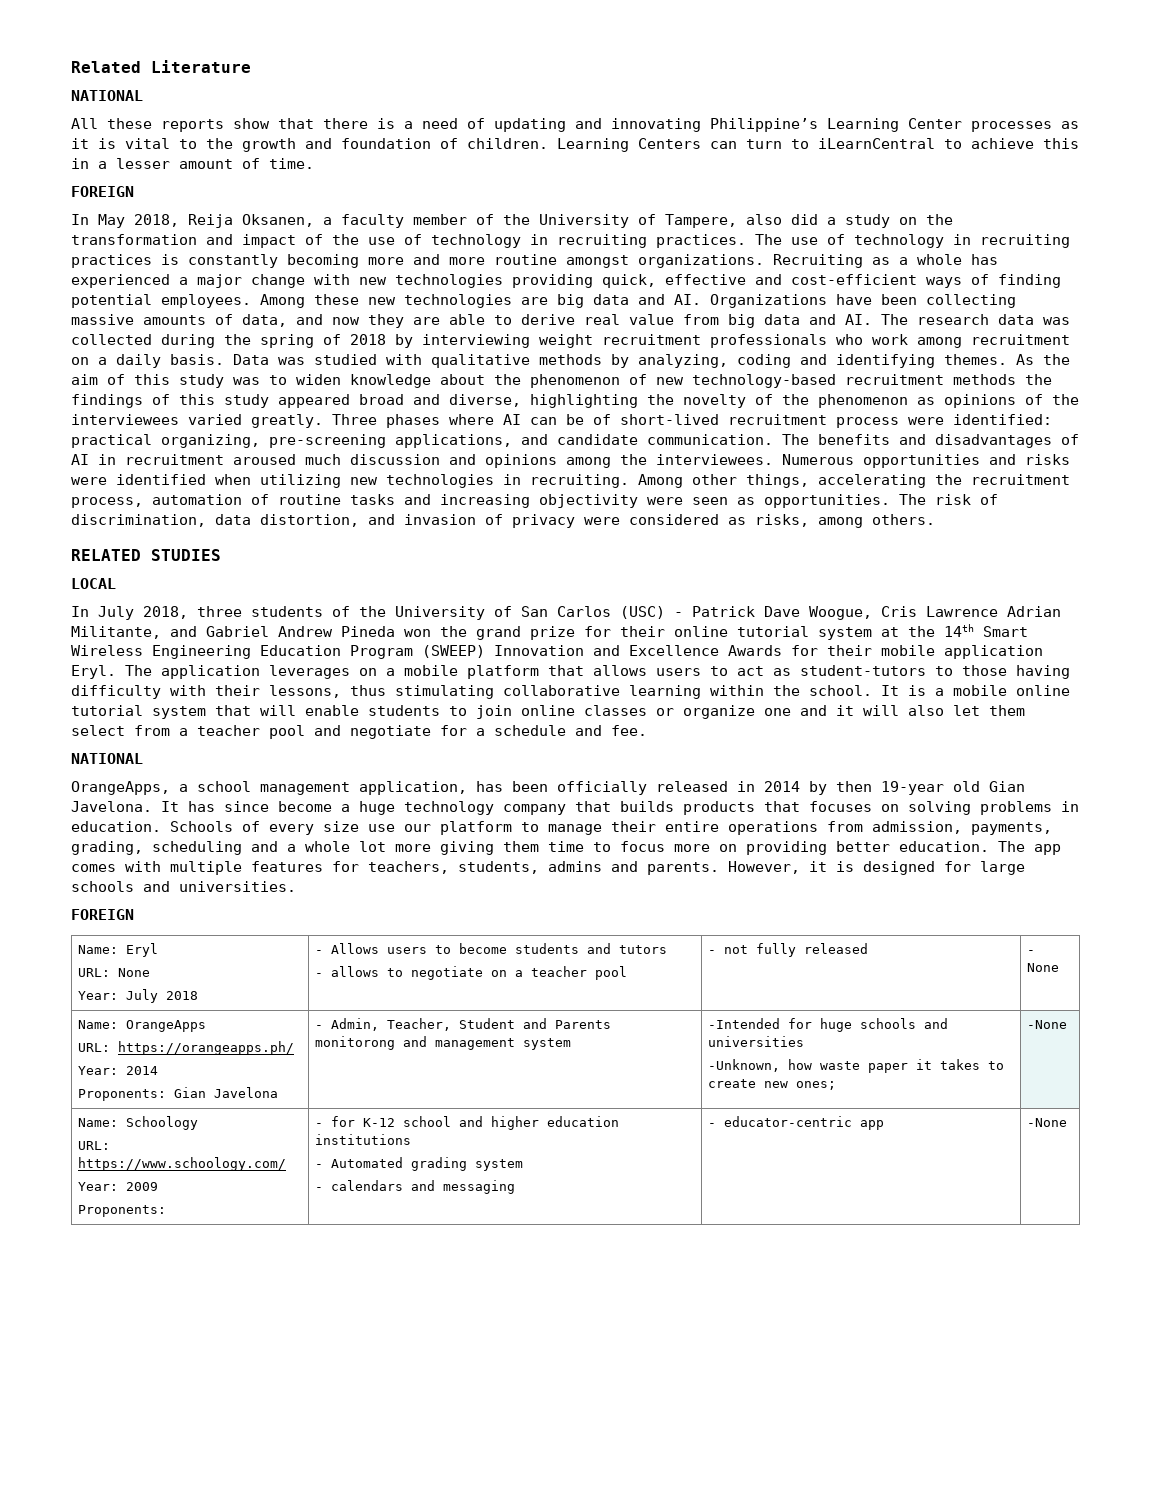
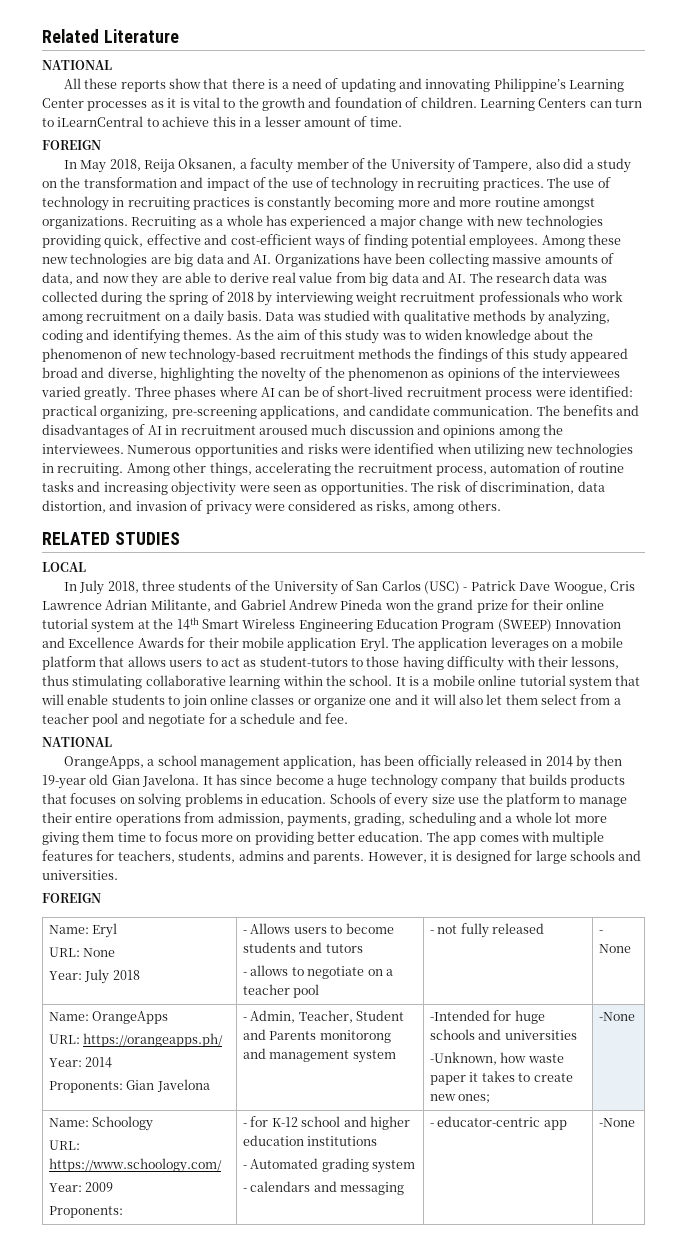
[404,824,431,832] our -> [482,793,503,804] the

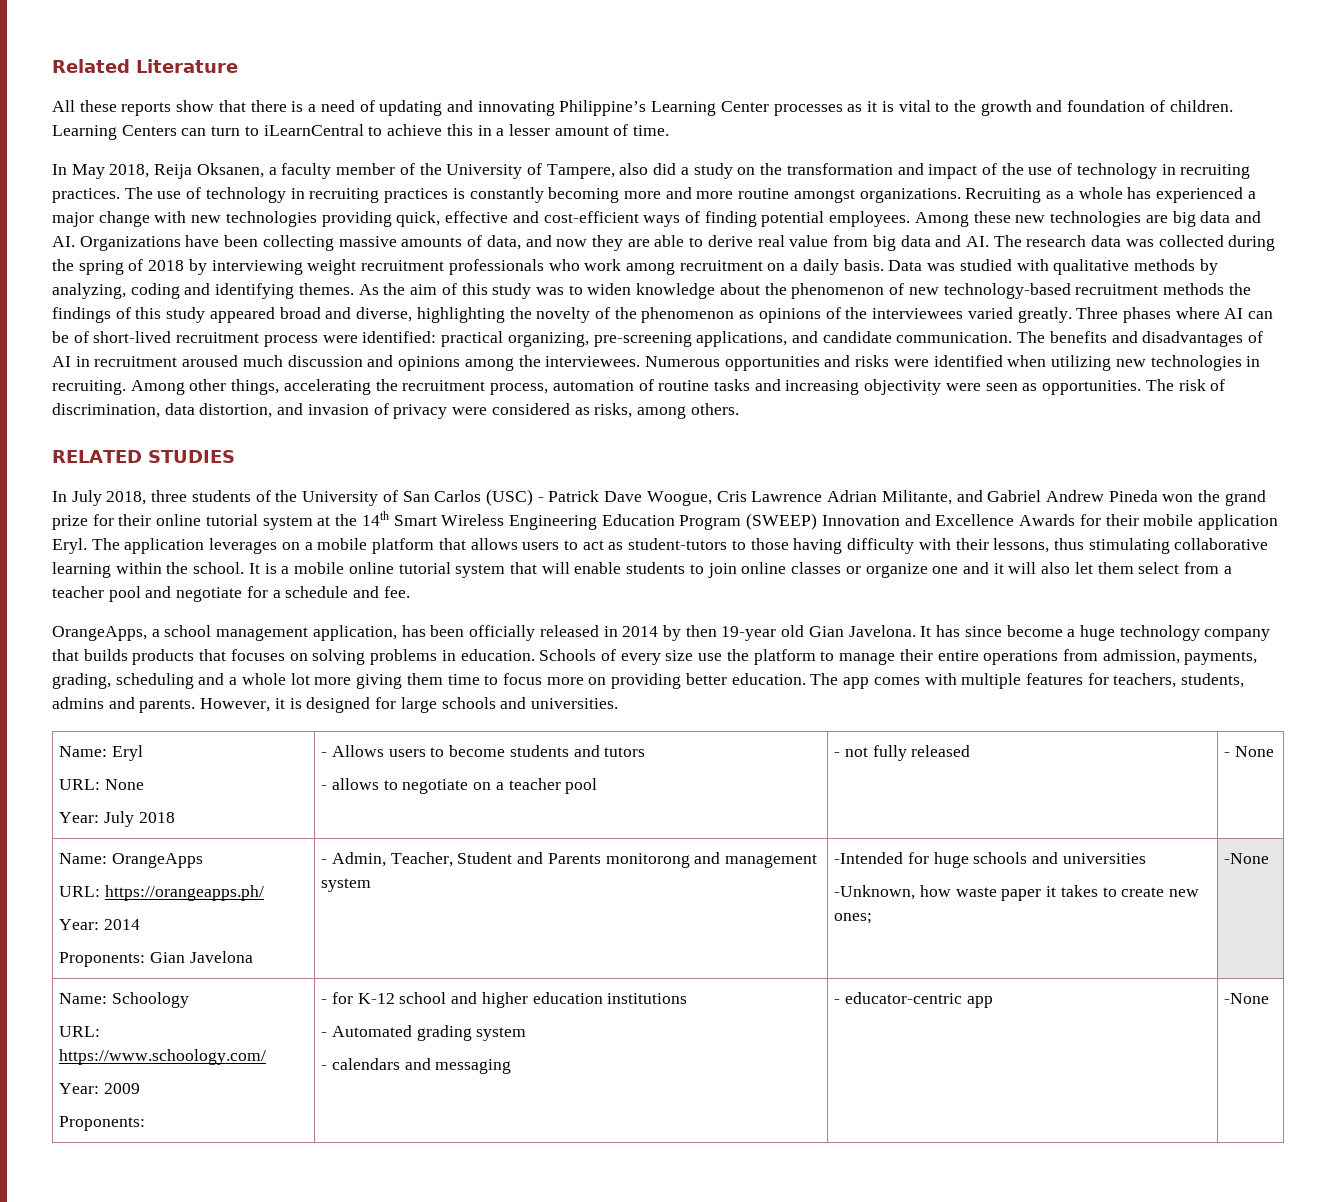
[42,60,112,70] // NATIONAL -> (238, 66) none
[42,140,101,150] // FOREIGN -> (670, 130) none
[42,562,86,572] // LOCAL -> (235, 456) none
[42,737,112,747] // NATIONAL -> (410, 592) none
[42,893,101,903] // FOREIGN -> (618, 703) none

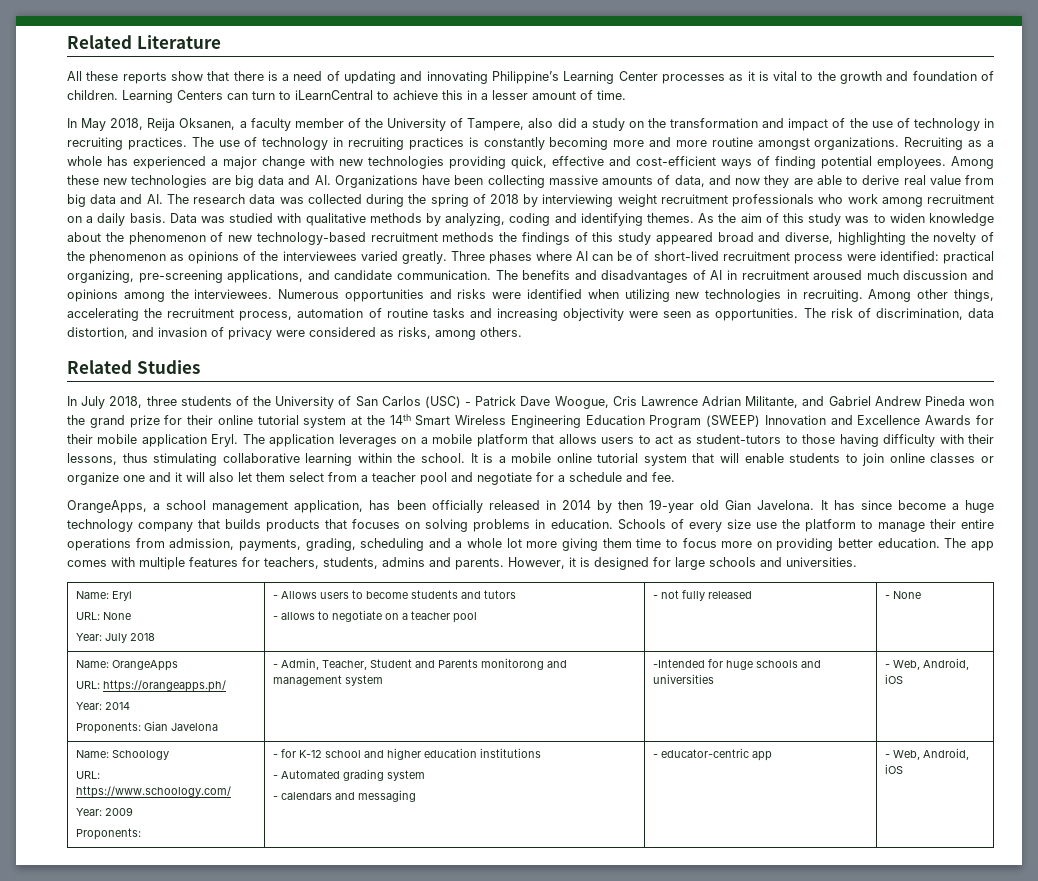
[52,450,235,463] RELATED STUDIES -> [67,360,200,374] Related Studies
[834,885,1200,901] [834,913,873,924] [1224,853,1270,864] // -Unknown, how waste paper it takes to create new ones; | -None -> [885,658,970,670] [885,674,904,684] | - Web, Android, iOS
[1224,993,1270,1004] -None -> [885,748,970,760] [885,764,904,774] - Web, Android, iOS

